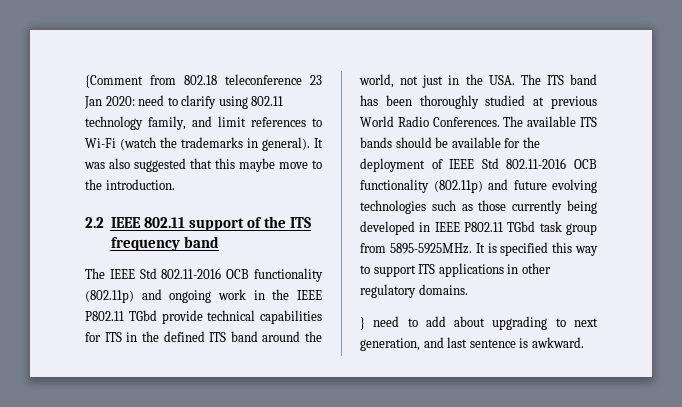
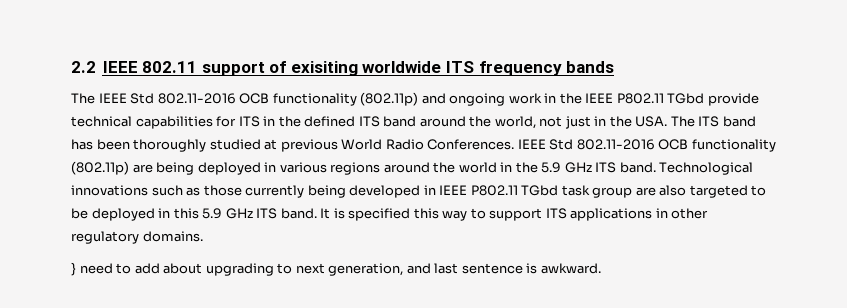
[85,74,322,88] [84,95,284,109] [85,116,322,130] [85,137,323,151] [84,158,322,172] [85,179,175,190] {Comment from 802.18 teleconference 23 Jan 2020: need to clarify using 802.11 technology family, and limit references to Wi-Fi (watch the trademarks in general). It was also suggested that this maybe move to the introduction. // -> (71, 67) none
[263,216,286,228] the -> [290,61,442,76] exisiting worldwide
[183,236,219,248] band -> [566,61,615,73] bands
[503,116,597,127] [360,137,540,148] [360,158,597,172] [360,179,597,193] [360,200,426,214] The available ITS bands should be available for the deployment of IEEE Std 802.11-2016 OCB functionality (802.11p) and future evolving technologies -> [517,139,776,152] [71,161,754,175] [71,185,148,196] IEEE Std 802.11-2016 OCB functionality (802.11p) are being deployed in various regions around the world in the 5.9 GHz ITS band. Technological innovations
[360,243,472,254] from 5895-5925MHz. -> [635,185,767,198] [71,208,317,221] are also targeted to be deployed in this 5.9 GHz ITS band.

